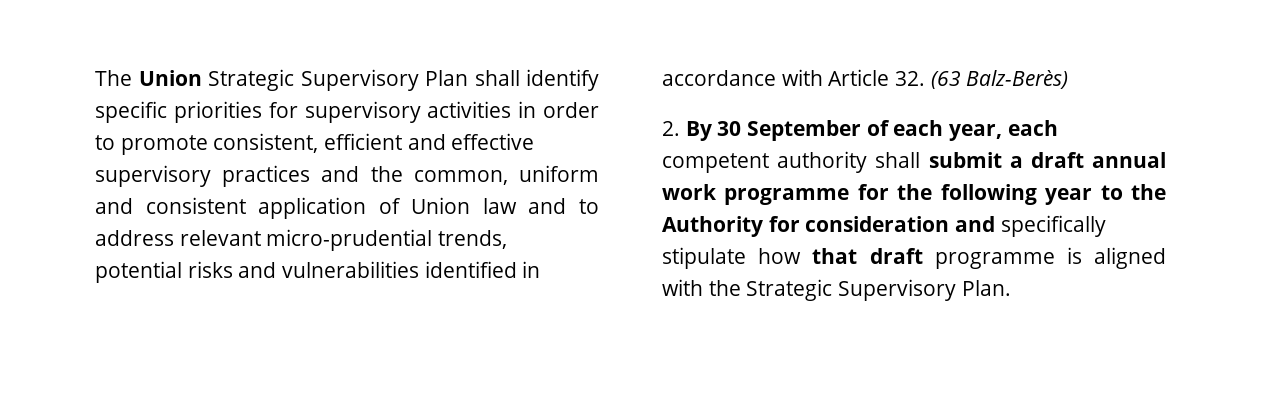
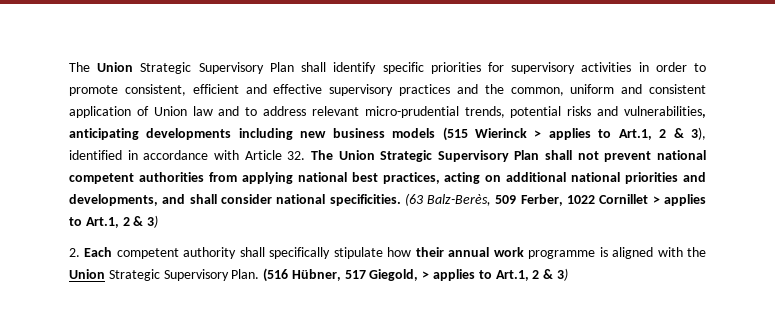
[282,261,420,278] vulnerabilities -> [624,106,706,118] [69,127,707,141] vulnerabilities, anticipating developments including new business models (515 Wierinck > applies to Art.1, 2 & 3),
[930,70,1069,89] [662,120,1058,141] [662,151,1166,173] [662,184,1166,205] [662,215,1106,237] [662,247,923,269] (63 Balz-Berès) // 2. By 30 September of each year, each competent authority shall submit a draft annual work programme for the following year to the Authority for consideration and specifically stipulate how that draft -> [310,150,706,162] [69,172,706,184] [69,193,706,206] [69,215,159,228] [69,247,524,259] The Union Strategic Supervisory Plan shall not prevent national competent authorities from applying national best practices, acting on additional national priorities and developments, and shall consider national specificities. (63 Balz-Berès, 509 Ferber, 1022 Cornillet > applies to Art.1, 2 & 3) // 2. Each competent authority shall specifically stipulate how their annual work
(741, 288) none -> [69,269,105,279] Union
(1011, 288) none -> [263,268,568,282] (516 Hübner, 517 Giegold, > applies to Art.1, 2 & 3)

